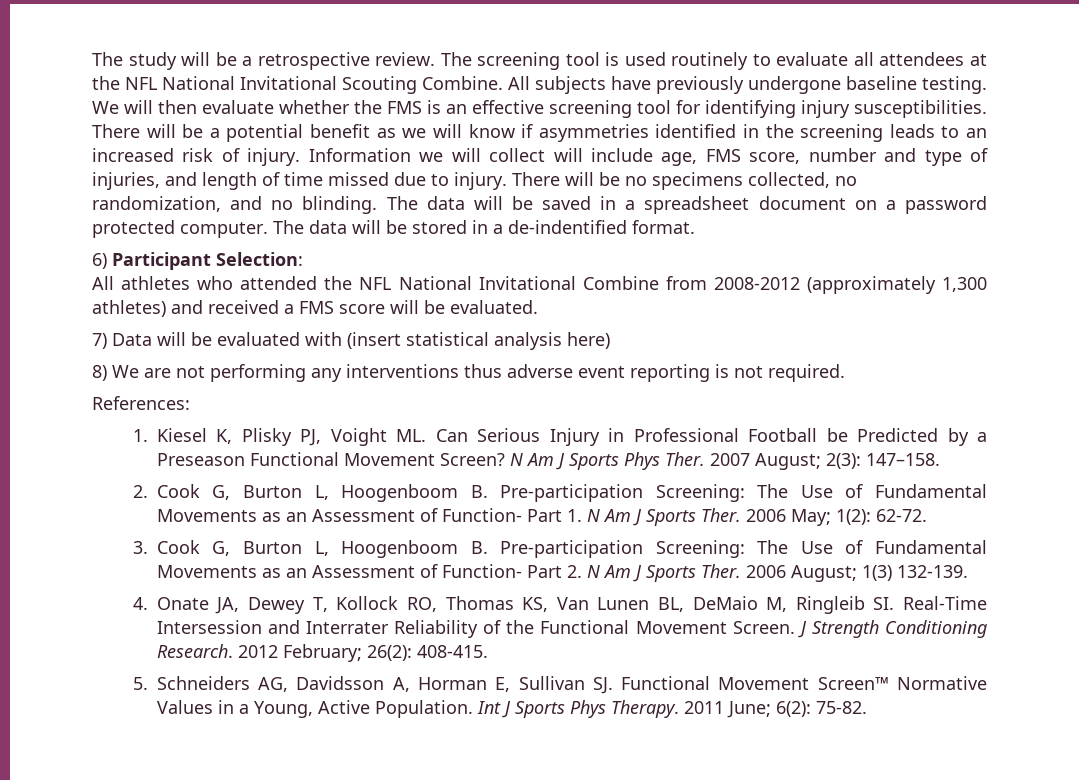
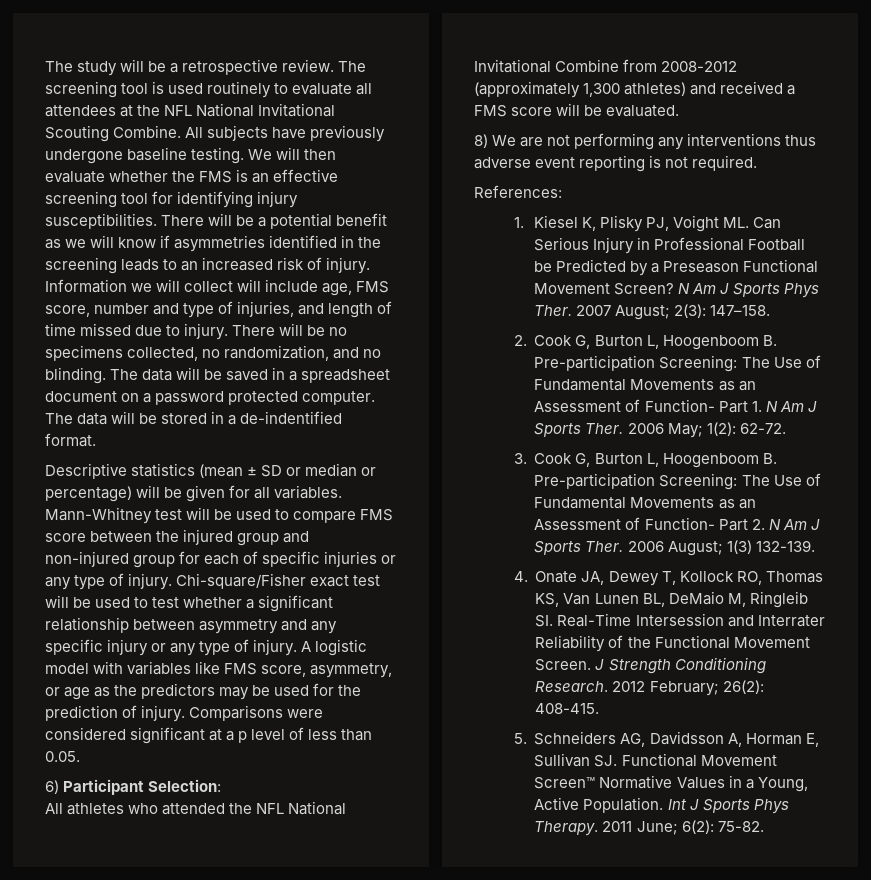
(695, 227) none -> [45,463,377,479] [45,485,343,502] [45,507,394,524] [45,529,310,546] [45,551,397,568] [45,573,381,590] [45,595,334,612] [45,617,338,634] [45,639,368,656] [45,661,393,678] [45,683,362,700] [45,705,324,722] [45,727,373,744] [45,751,80,762] // Descriptive statistics (mean ± SD or median or percentage) will be given for all variables. Mann-Whitney test will be used to compare FMS score between the injured group and non-injured group for each of specific injuries or any type of injury. Chi-square/Fisher exact test will be used to test whether a significant relationship between asymmetry and any specific injury or any type of injury. A logistic model with variables like FMS score, asymmetry, or age as the predictors may be used for the prediction of injury. Comparisons were considered significant at a p level of less than 0.05.
[92,332,610,350] // 7) Data will be evaluated with (insert statistical analysis here) -> (680, 111) none

